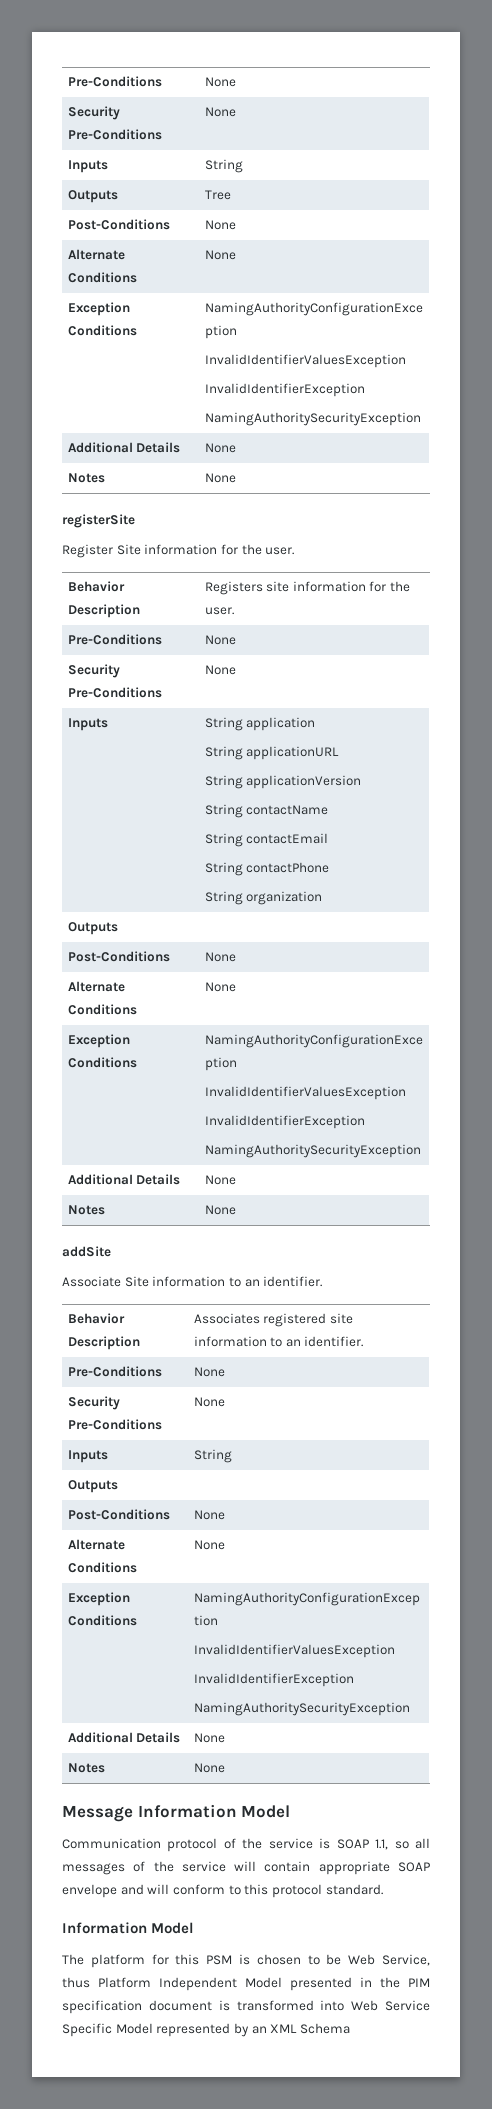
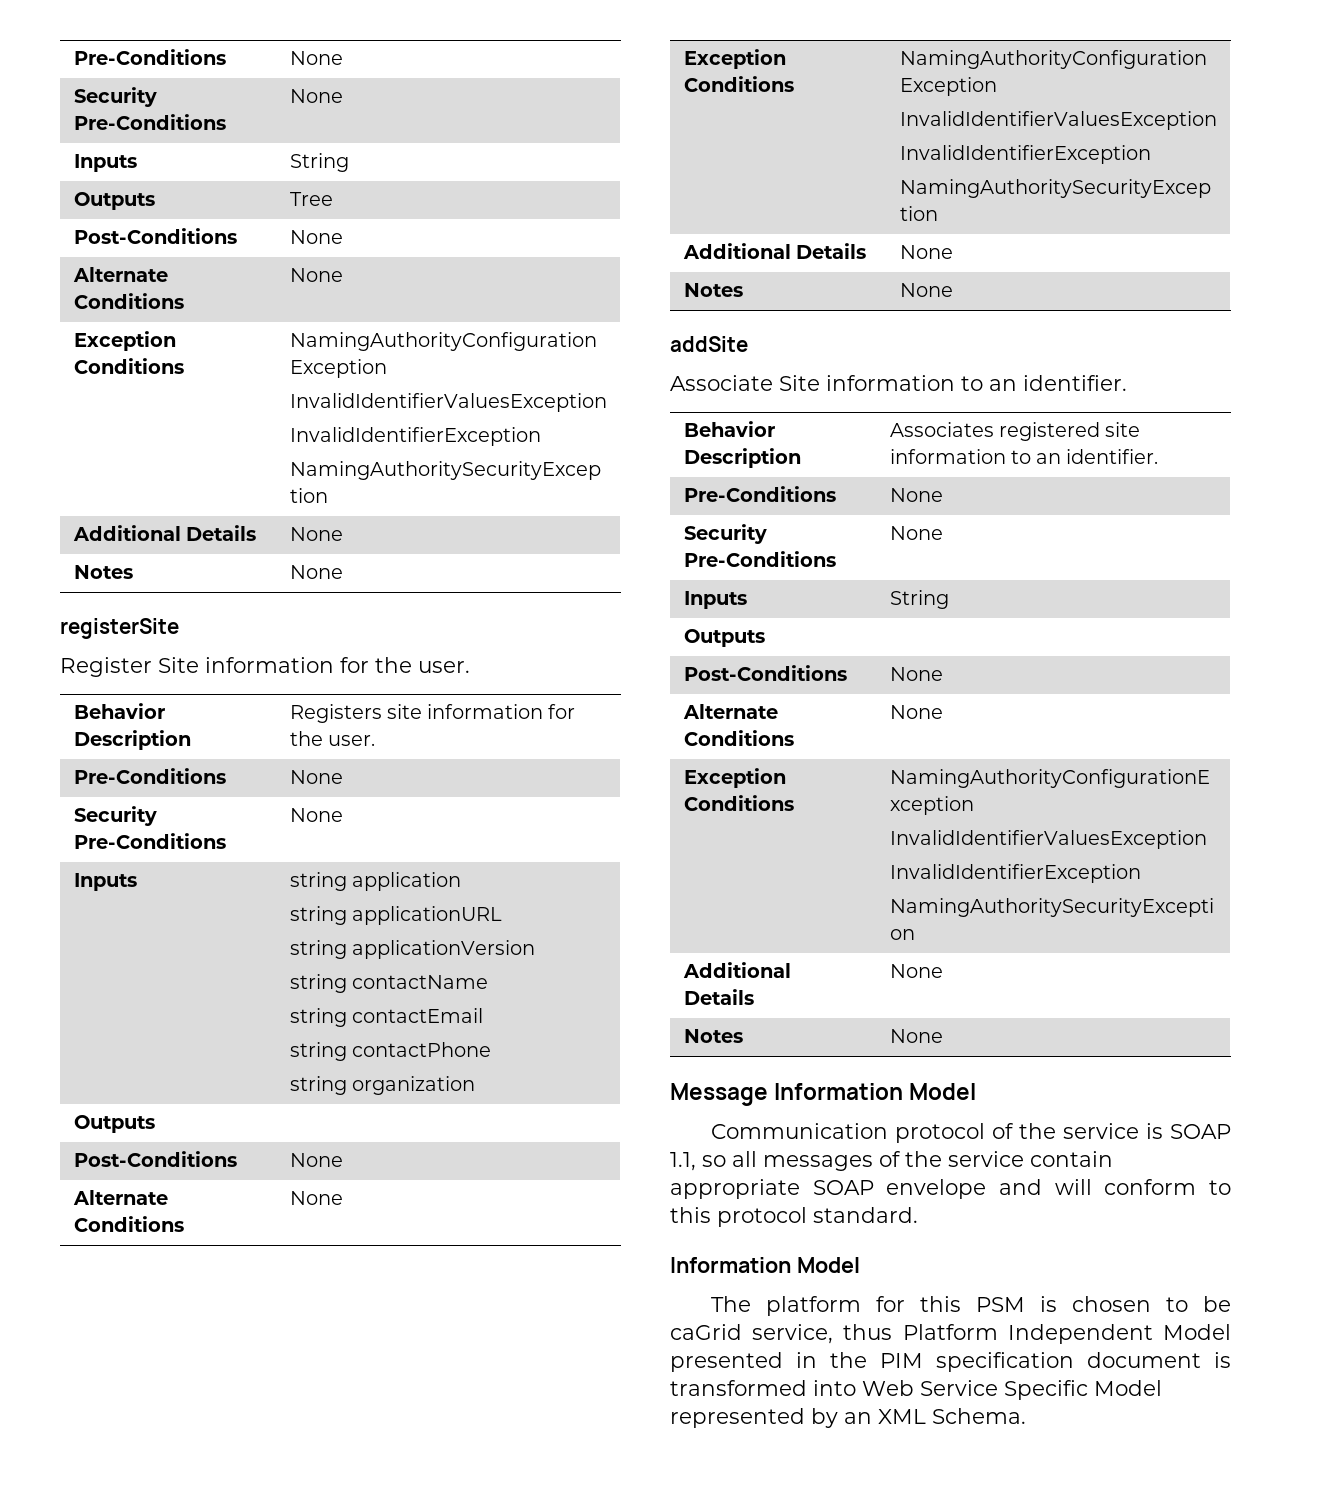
[204,717,243,731] String -> [289,872,347,891] string
[204,746,243,760] String -> [289,906,347,925] string
[204,775,243,789] String -> [289,940,347,959] string
[204,804,243,818] String -> [289,974,347,993] string
[204,833,243,847] String -> [289,1008,347,1027] string
[204,862,243,876] String -> [289,1042,347,1061] string
[204,891,243,905] String -> [289,1076,347,1095] string
[234,1861,257,1871] will -> (1024, 1159) none
[348,1954,431,1966] Web Service, -> [670,1324,834,1344] caGrid service,
[299,2023,350,2034] Schema -> [932,1408,1026,1424] Schema.

